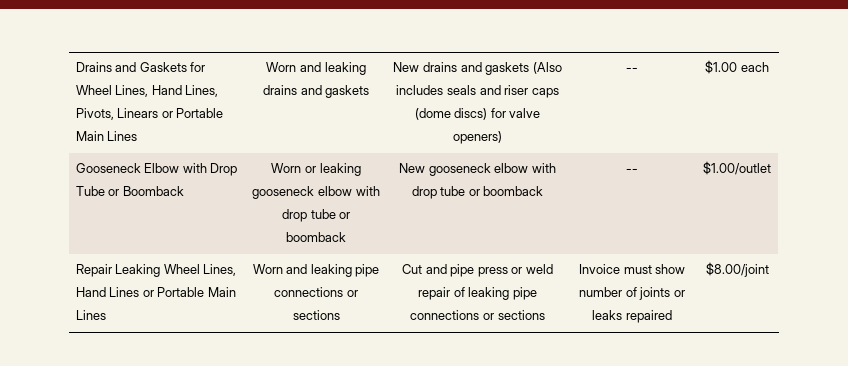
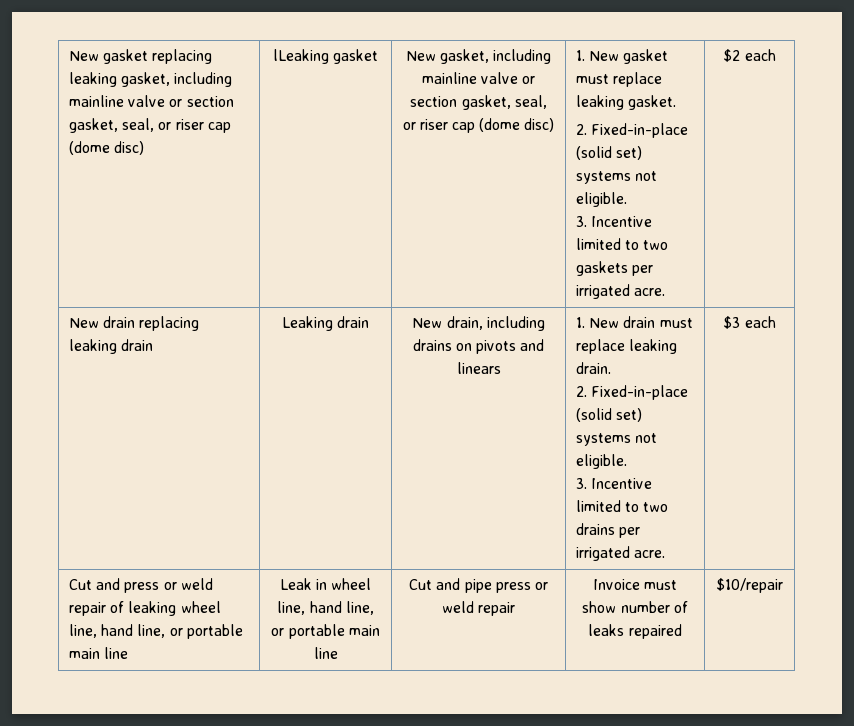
[75,62,206,72] [75,85,219,97] [75,108,224,120] [75,131,138,141] [266,62,366,75] [262,85,370,98] [393,62,562,75] [396,85,559,98] [414,108,541,120] [453,131,502,144] [626,67,638,72] [705,60,769,74] [75,163,238,176] [75,186,184,196] [271,163,361,176] [252,186,380,199] [281,209,351,222] [286,232,346,242] [399,163,556,176] [411,186,544,199] [626,168,638,173] [703,161,771,175] [75,264,237,277] [75,287,236,297] [75,310,106,320] [252,264,380,277] [274,287,358,297] [292,310,340,320] Drains and Gaskets for Wheel Lines, Hand Lines, Pivots, Linears or Portable Main Lines | Worn and leaking drains and gaskets | New drains and gaskets (Also includes seals and riser caps (dome discs) for valve openers) | -- | $1.00 each // Gooseneck Elbow with Drop Tube or Boomback | Worn or leaking gooseneck elbow with drop tube or boomback | New gooseneck elbow with drop tube or boomback | -- | $1.00/outlet // Repair Leaking Wheel Lines, Hand Lines or Portable Main Lines | Worn and leaking pipe connections or sections -> [69,49,213,64] [69,72,233,87] [69,95,234,107] [69,118,231,133] [69,141,145,155] [272,49,379,64] [405,49,552,64] [421,72,536,84] [410,95,547,110] [402,118,555,133] [576,49,669,64] [576,72,663,87] [576,95,677,110] [576,123,689,138] [576,146,643,160] [576,171,658,184] [576,192,628,207] [576,216,653,227] [576,238,669,250] [576,261,654,276] [576,284,666,299] [723,49,776,62] [69,316,200,331] [69,339,154,354] [281,316,370,331] [412,316,545,331] [412,339,545,354] [456,362,501,374] [576,316,693,328] [576,339,678,354] [576,362,612,374] [576,385,689,400] [576,408,643,422] [576,433,658,446] [576,454,628,469] [576,478,653,489] [576,500,669,512] [576,523,641,538] [576,546,666,561] [723,316,776,329] [69,578,213,593] [69,601,221,616] [69,624,243,639] [69,647,129,659] [279,578,372,590] [277,601,374,615] [271,624,380,639] [313,647,338,659] New gasket replacing leaking gasket, including mainline valve or section gasket, seal, or riser cap (dome disc) | lLeaking gasket | New gasket, including mainline valve or section gasket, seal, or riser cap (dome disc) | 1. New gasket must replace leaking gasket. // 2. Fixed-in-place (solid set) systems not eligible. // 3. Incentive limited to two gaskets per irrigated acre. | $2 each // New drain replacing leaking drain | Leaking drain | New drain, including drains on pivots and linears | 1. New drain must replace leaking drain. // 2. Fixed-in-place (solid set) systems not eligible. // 3. Incentive limited to two drains per irrigated acre. | $3 each // Cut and press or weld repair of leaking wheel line, hand line, or portable main line | Leak in wheel line, hand line, or portable main line
[453,287,537,300] [410,310,545,320] of leaking pipe connections or sections -> (516, 609) none
[639,287,685,300] joints or -> (688, 607) none
[705,262,769,277] $8.00/joint -> [716,578,783,593] $10/repair

